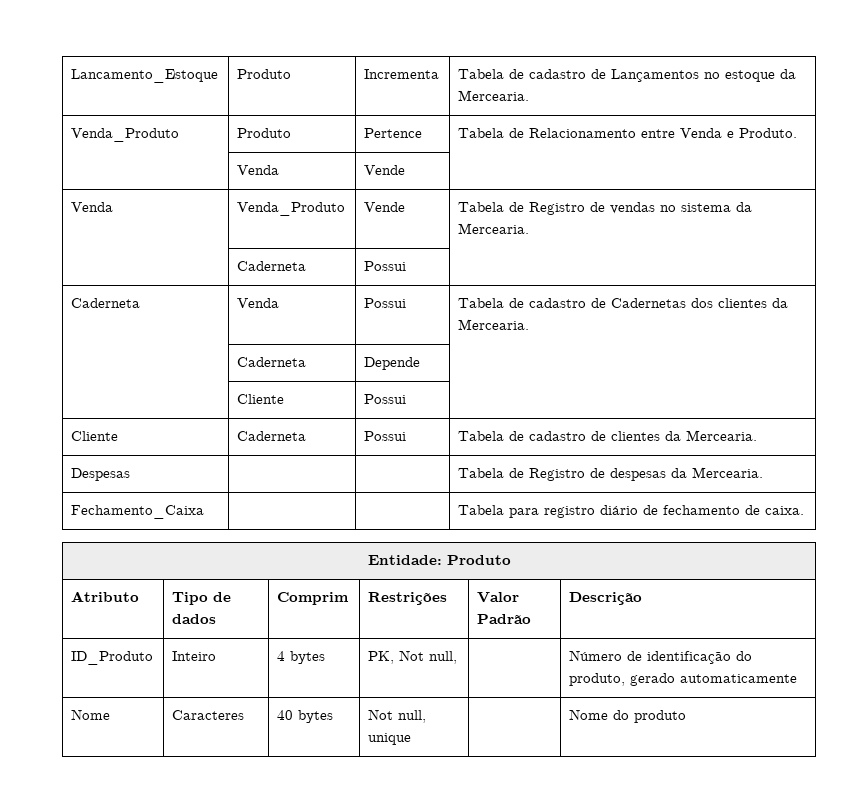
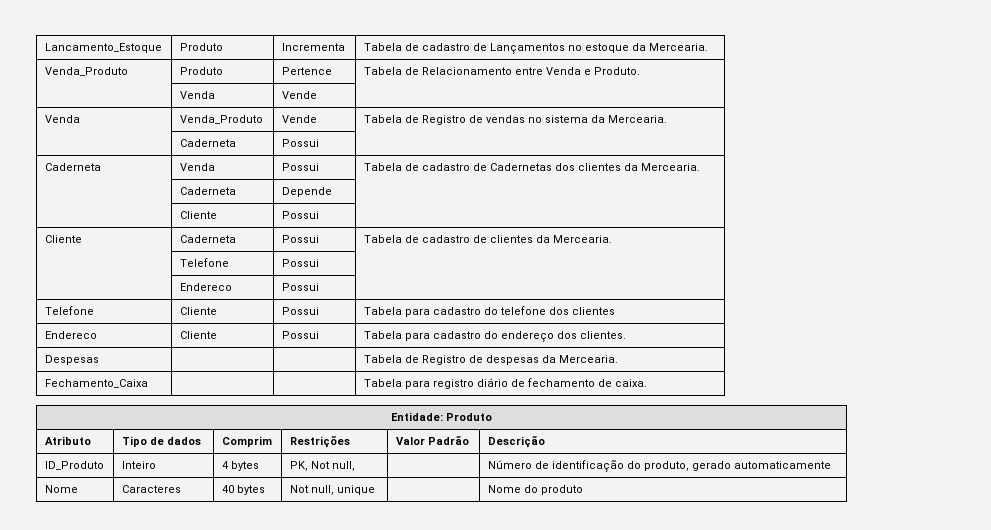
(758, 435) none -> [179,258,229,267] [281,259,319,267] [179,283,232,291] [281,283,319,291] [44,306,94,315] [179,307,217,315] [281,307,319,315] [363,306,615,317] [44,331,97,339] [179,331,217,339] [281,331,319,339] [363,331,626,342] // | Telefone | Possui | // | Endereco | Possui | // Telefone | Cliente | Possui | Tabela para cadastro do telefone dos clientes // Endereco | Cliente | Possui | Tabela para cadastro do endereço dos clientes.

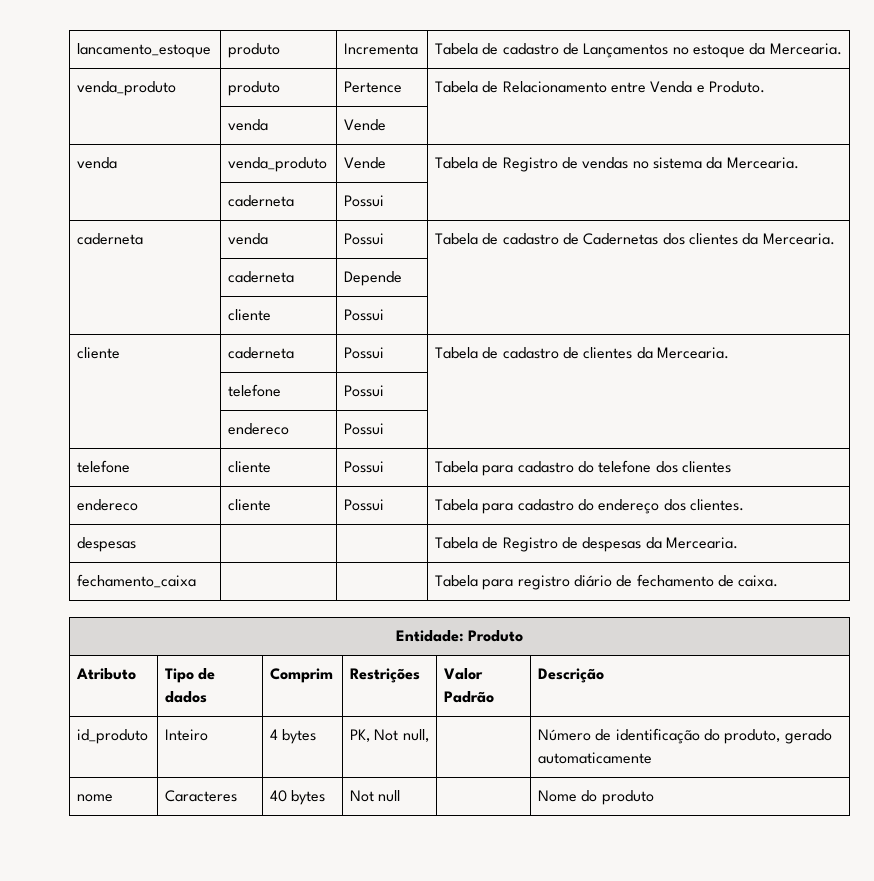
[44,43,162,53] [179,43,223,51] Lancamento_Estoque | Produto -> [77,43,212,58] [228,43,281,58] lancamento_estoque | produto
[44,67,128,76] [179,67,223,75] Venda_Produto | Produto -> [77,81,177,96] [228,81,281,96] venda_produto | produto
[179,91,215,99] Venda -> [228,119,269,131] venda
[44,115,80,123] [179,115,263,124] Venda | Venda_Produto -> [77,157,118,169] [228,157,328,172] venda | venda_produto
[179,139,236,147] [281,139,319,147] [44,163,101,171] [179,163,215,171] Caderneta | Possui | // Caderneta | Venda -> [228,195,295,207] [344,195,385,207] [77,233,144,245] [228,233,269,245] caderneta | Possui | // caderneta | venda
[179,187,236,195] Caderneta -> [228,271,295,283] caderneta
[179,211,217,219] [281,211,319,219] [44,235,82,243] [179,235,236,243] Cliente | Possui | // Cliente | Caderneta -> [228,309,272,321] [344,309,385,321] [77,347,121,359] [228,347,295,359] cliente | Possui | // cliente | caderneta
[179,258,229,267] Telefone -> [228,384,282,397] telefone
[179,283,232,291] [281,283,319,291] [44,306,94,315] [179,307,217,315] Endereco | Possui | // Telefone | Cliente -> [228,423,290,435] [344,423,385,435] [77,460,131,473] [228,461,272,473] endereco | Possui | // telefone | cliente
[44,331,97,339] [179,331,217,339] Endereco | Cliente -> [77,499,139,511] [228,499,272,511] endereco | cliente
[44,355,99,365] Despesas -> [77,537,137,552] despesas
[44,379,148,388] Fechamento_Caixa -> [77,574,197,588] fechamento_caixa
[44,461,104,470] ID_Produto -> [77,729,149,744] id_produto
[44,485,78,493] Nome -> [77,794,114,802] nome
[310,485,375,495] null, unique -> [378,790,401,802] null

